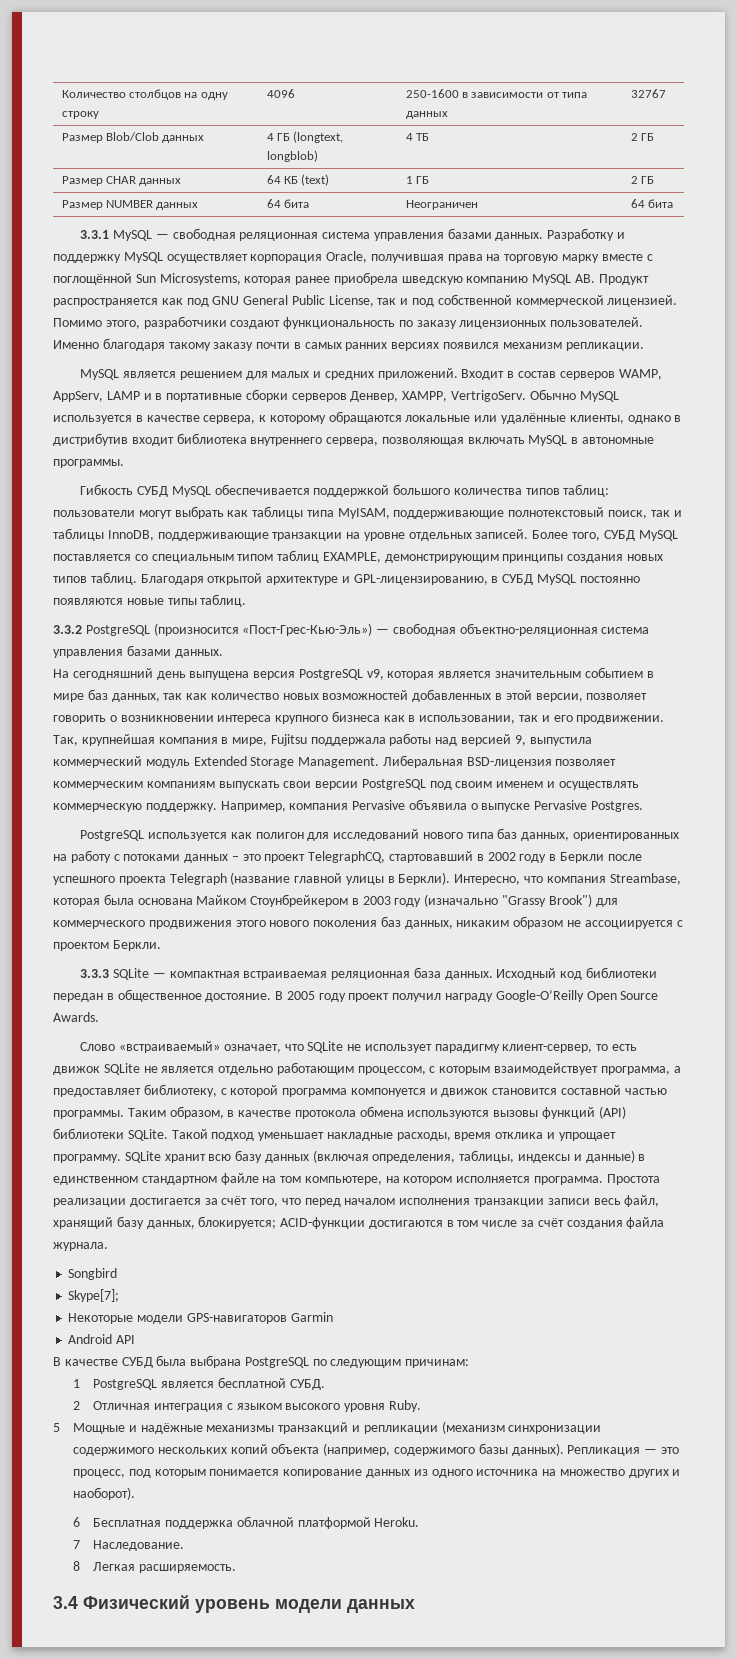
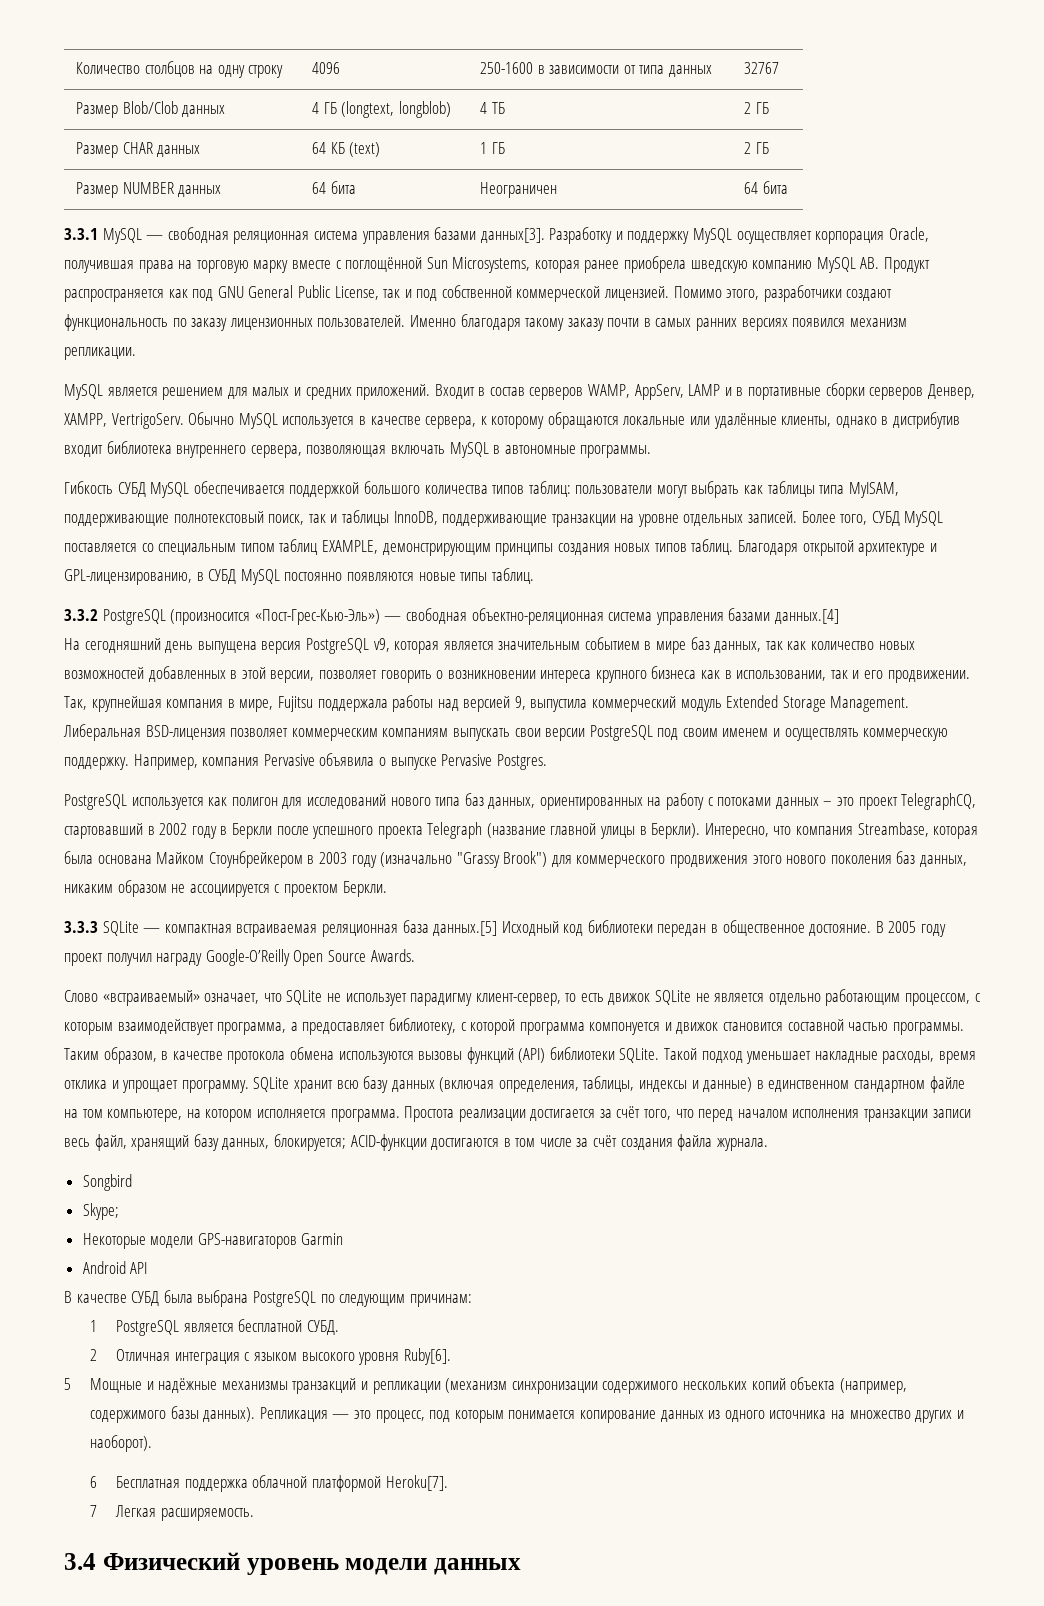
[495,232,544,241] данных. -> [480,228,545,243] данных[3].
[174,649,223,658] данных. -> [774,609,839,624] данных.[4]
[444,971,493,980] данных. -> [433,921,498,936] данных.[5]
[68,1289,120,1302] Skype[7]; -> [82,1203,119,1220] Skype;
[388,1400,421,1412] Ruby. -> [403,1348,451,1365] Ruby[6].
[374,1517,420,1527] [73,1540,185,1551] [73,1561,81,1571] Heroku. // 7 Наследование. // 8 -> [385,1475,448,1491] [90,1505,98,1517] Heroku[7]. // 7

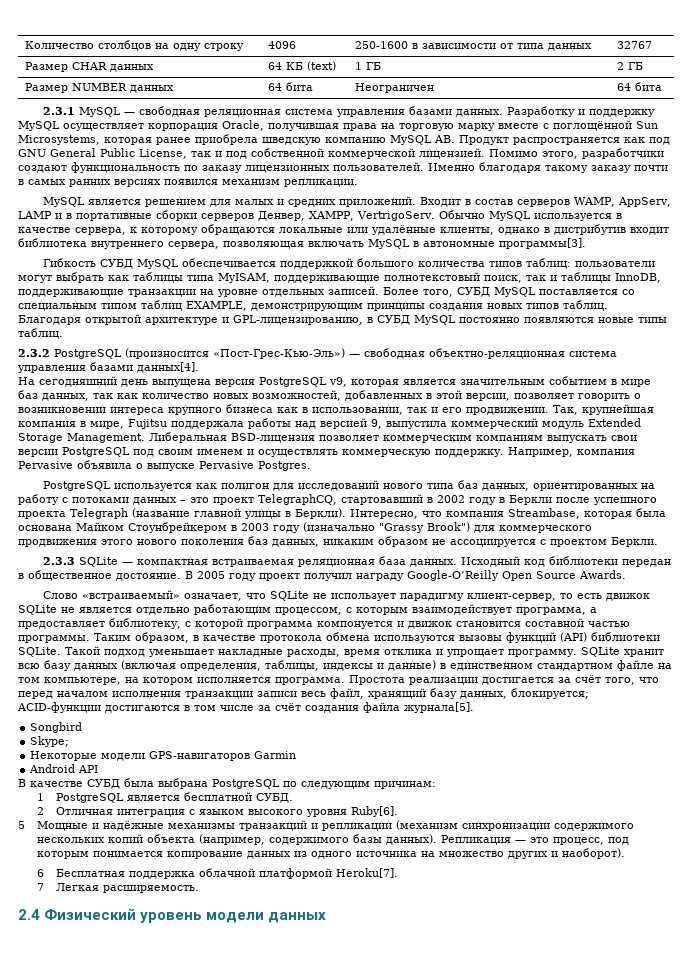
[75,101,226,118] [311,101,451,118] [479,102,505,114] [743,102,769,114] // Размер Blob/Clob данных | 4 ГБ (longtext, longblob) | 4 ТБ | 2 ГБ -> (652, 45) none
[64,228,98,240] 3.3.1 -> [43,107,76,115] 2.3.1
[480,228,545,243] данных[3]. -> [456,109,504,117] данных.
[580,445,652,458] программы. -> [499,238,586,249] программы[3].
[64,609,98,621] 3.3.2 -> [18,349,50,357] 2.3.2
[774,609,839,624] данных.[4] -> [137,362,199,373] данных[4].
[64,667,144,679] возможностей -> [252,390,341,401] возможностей,
[64,921,98,933] 3.3.3 -> [43,557,76,565] 2.3.3
[433,921,498,936] данных.[5] -> [410,559,458,567] данных.
[716,1138,768,1151] журнала. -> [404,702,474,713] журнала[5].
[64,1553,96,1570] 3.4 -> [18,909,40,920] 2.4

